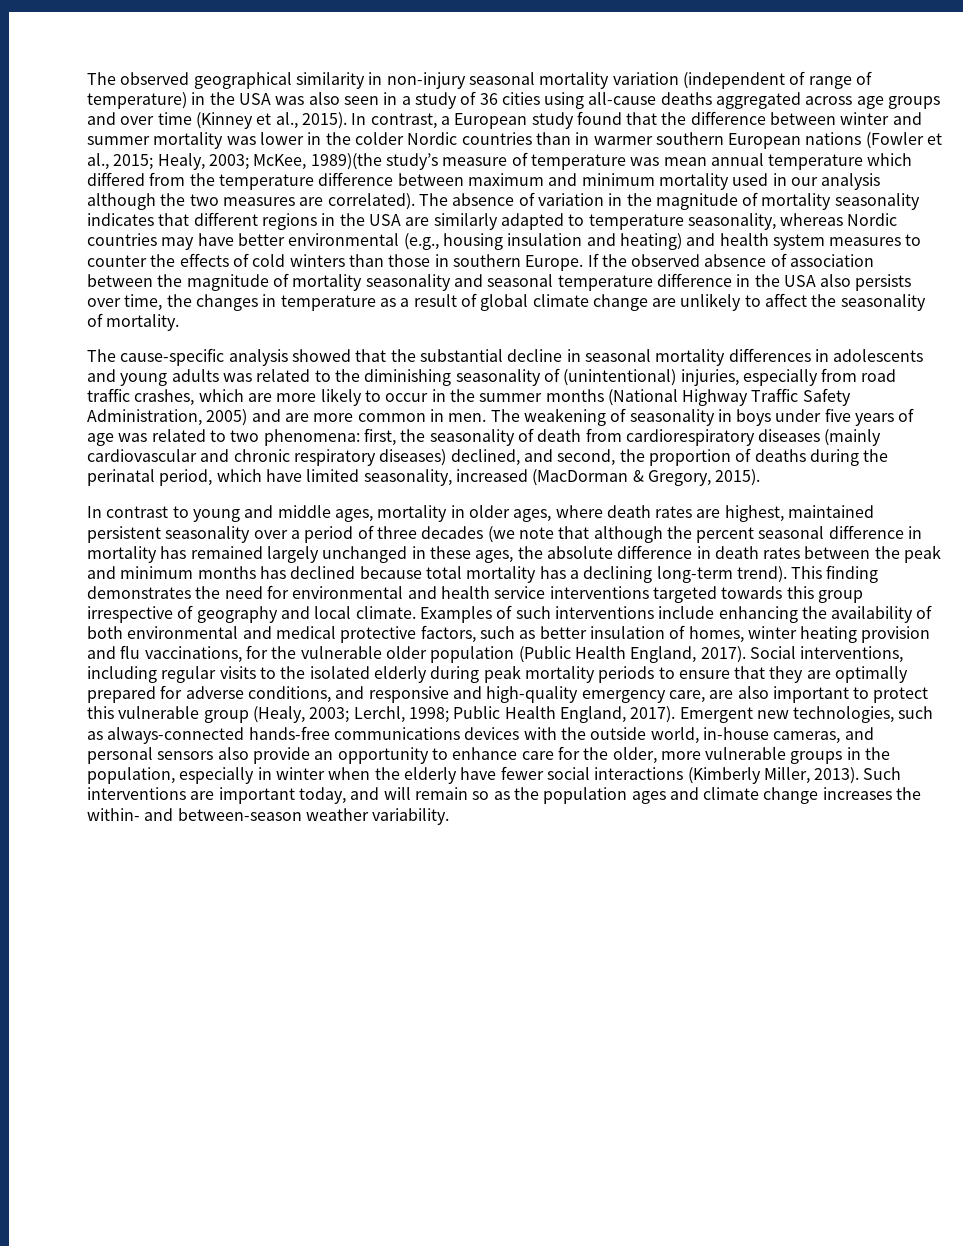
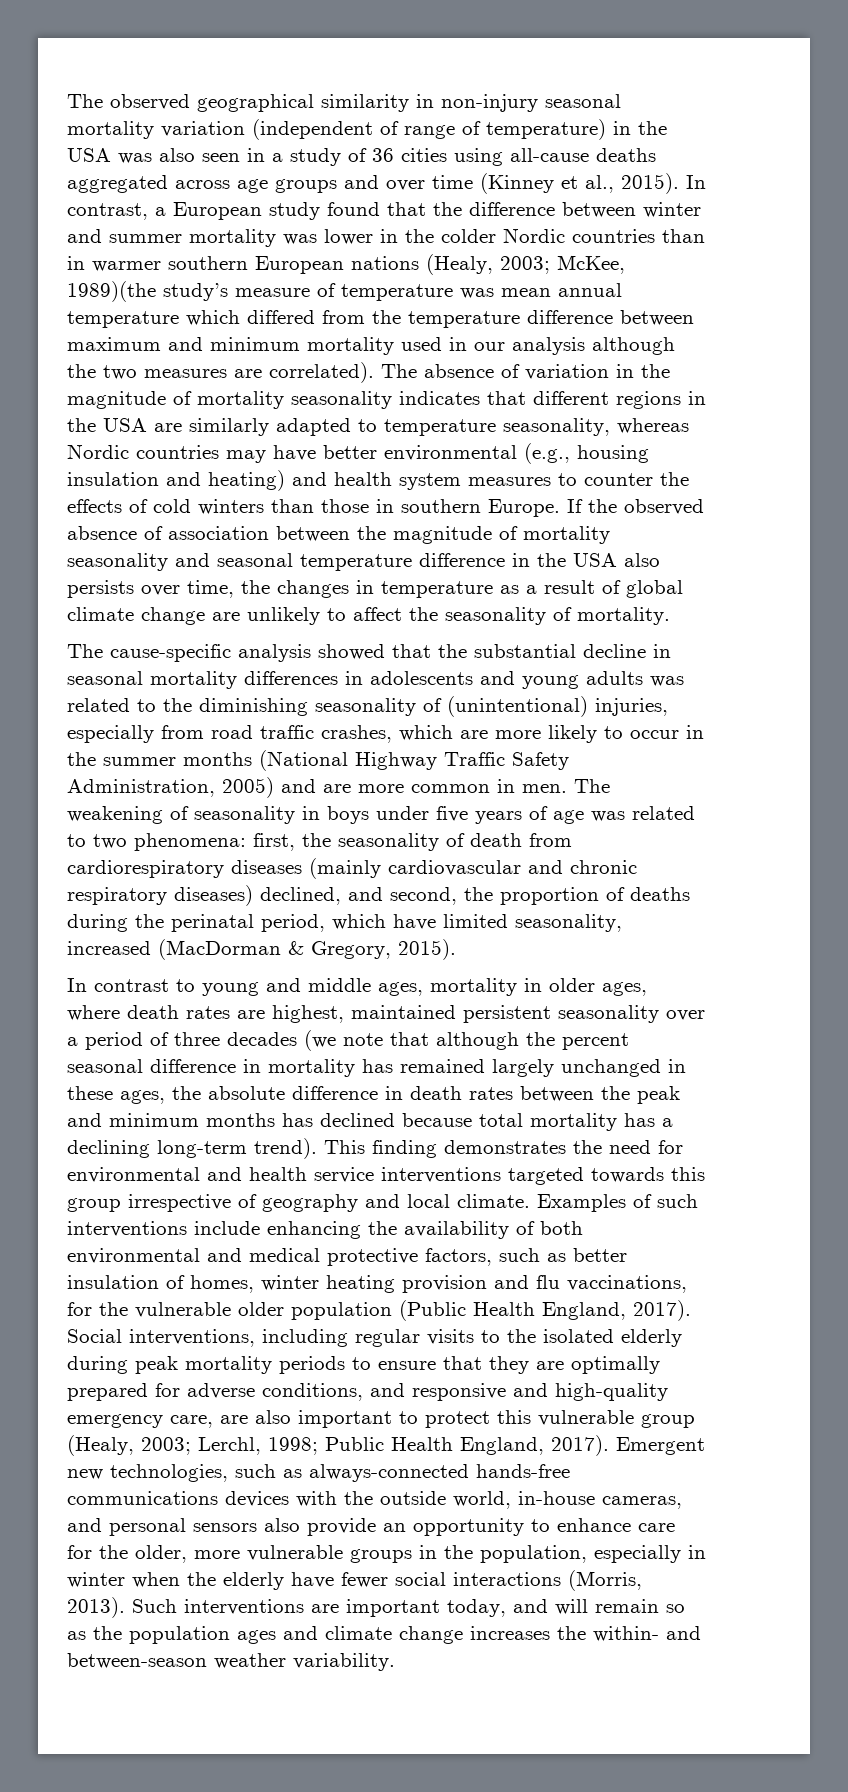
[865,132,943,149] [87,153,205,170] (Fowler et al., 2015; Healy, -> [426,254,493,275] (Healy,
[687,767,810,784] (Kimberly Miller, -> [568,1570,642,1591] (Morris,

